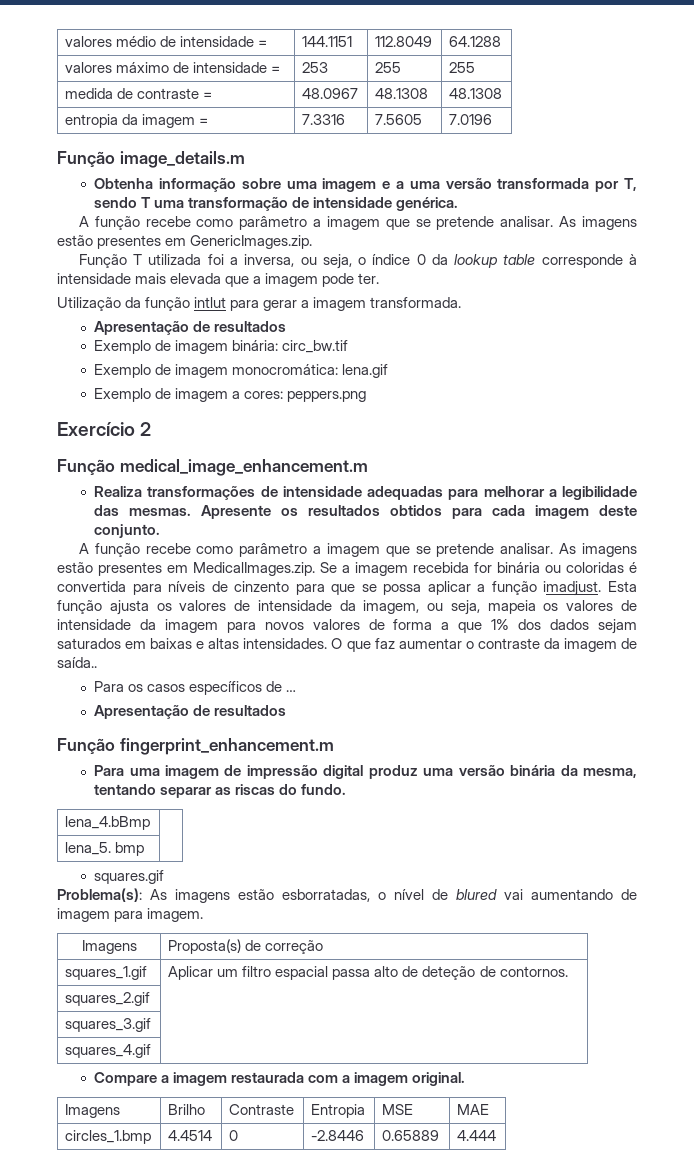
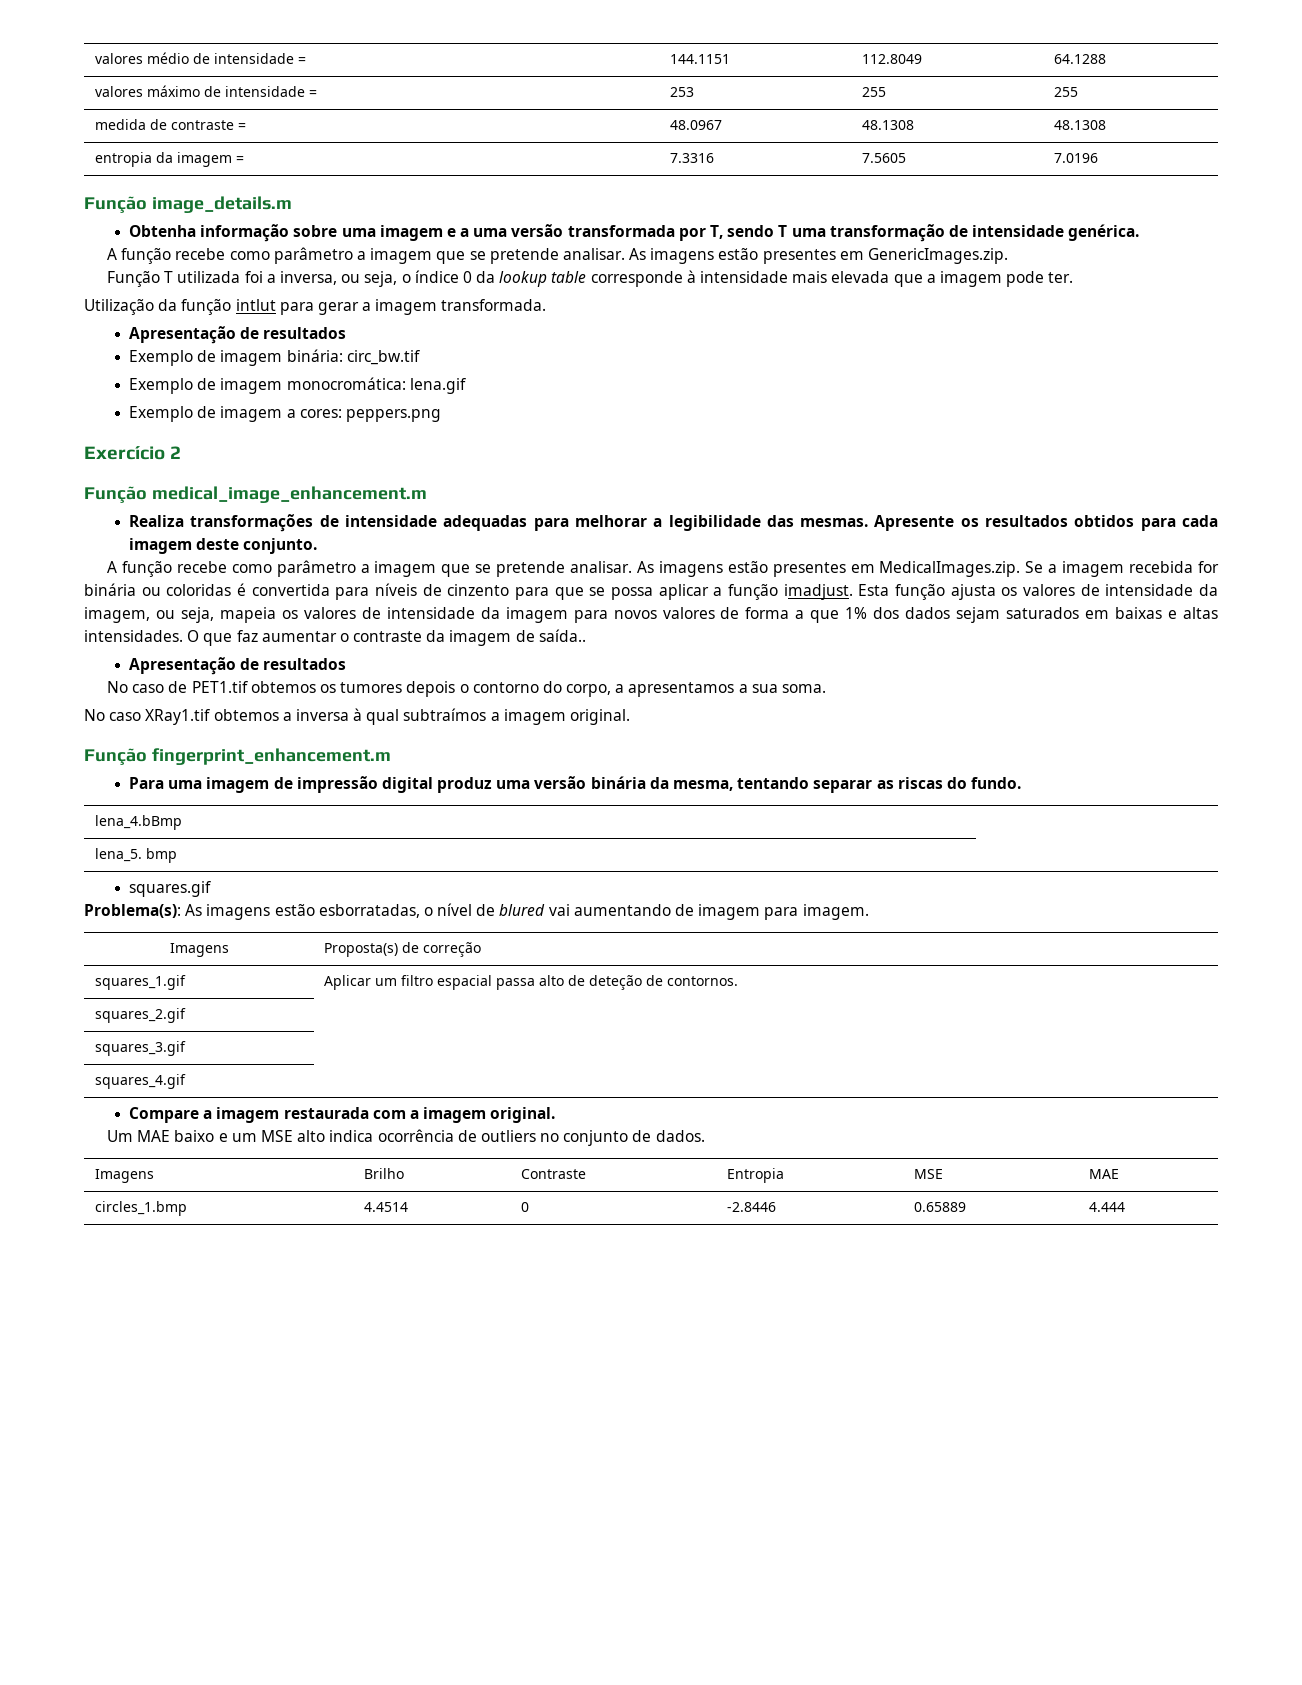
[94,681,297,695] [94,705,287,719] Para os casos específicos de … // Apresentação de resultados -> [128,657,347,675] [107,681,827,697] [84,708,631,725] Apresentação de resultados // No caso de PET1.tif obtemos os tumores depois o contorno do corpo, a apresentamos a sua soma. // No caso XRay1.tif obtemos a inversa à qual subtraímos a imagem original.
(466, 1079) none -> [107,1129,705,1146] // Um MAE baixo e um MSE alto indica ocorrência de outliers no conjunto de dados.

